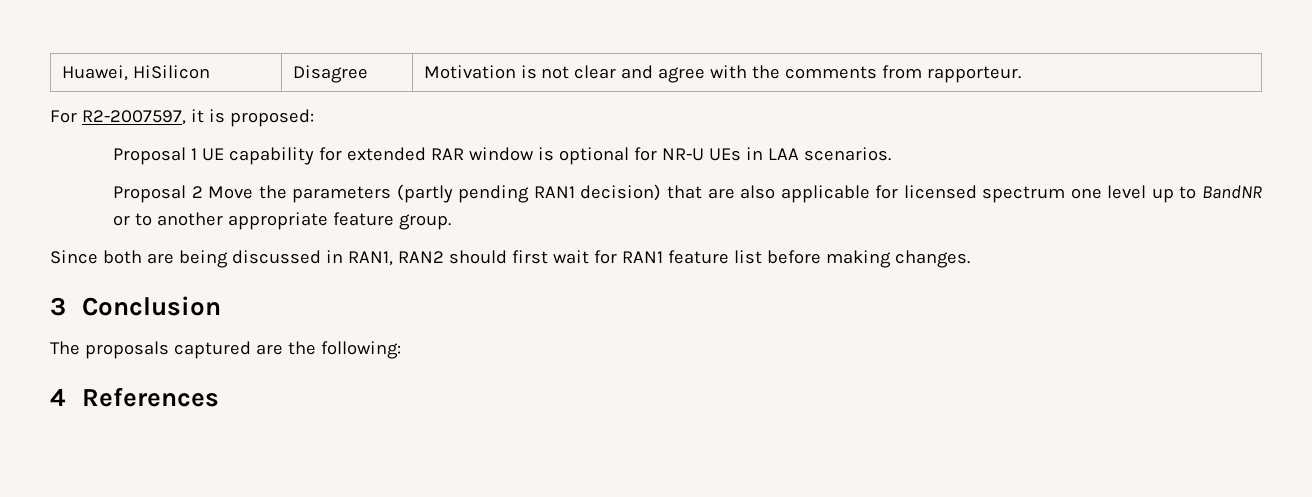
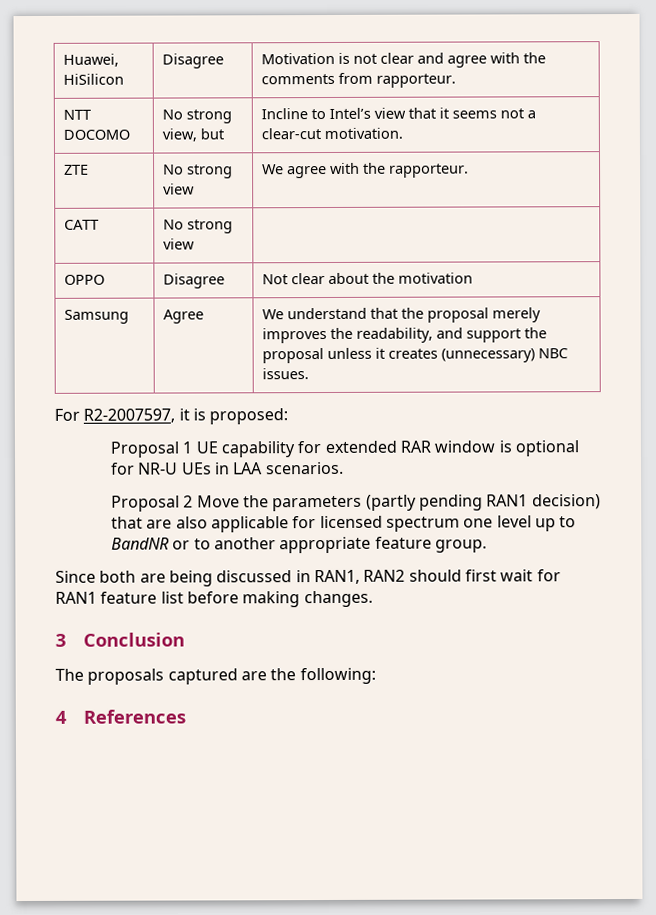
(1022, 74) none -> [62,109,91,120] [62,129,130,140] [161,109,232,124] [161,128,224,142] [260,107,536,120] [260,127,403,140] [63,164,89,175] [162,164,233,179] [162,183,195,195] [261,162,469,179] [63,219,99,230] [162,219,233,234] [162,238,195,250] [63,274,105,285] [162,273,225,289] [261,272,473,285] [63,309,129,324] [162,309,204,324] [261,307,541,323] [261,327,547,344] [261,347,568,364] [261,368,309,380] // NTT DOCOMO | No strong view, but | Incline to Intel’s view that it seems not a clear-cut motivation. // ZTE | No strong view | We agree with the rapporteur. // CATT | No strong view | // OPPO | Disagree | Not clear about the motivation // Samsung | Agree | We understand that the proposal merely improves the readability, and support the proposal unless it creates (unnecessary) NBC issues.

